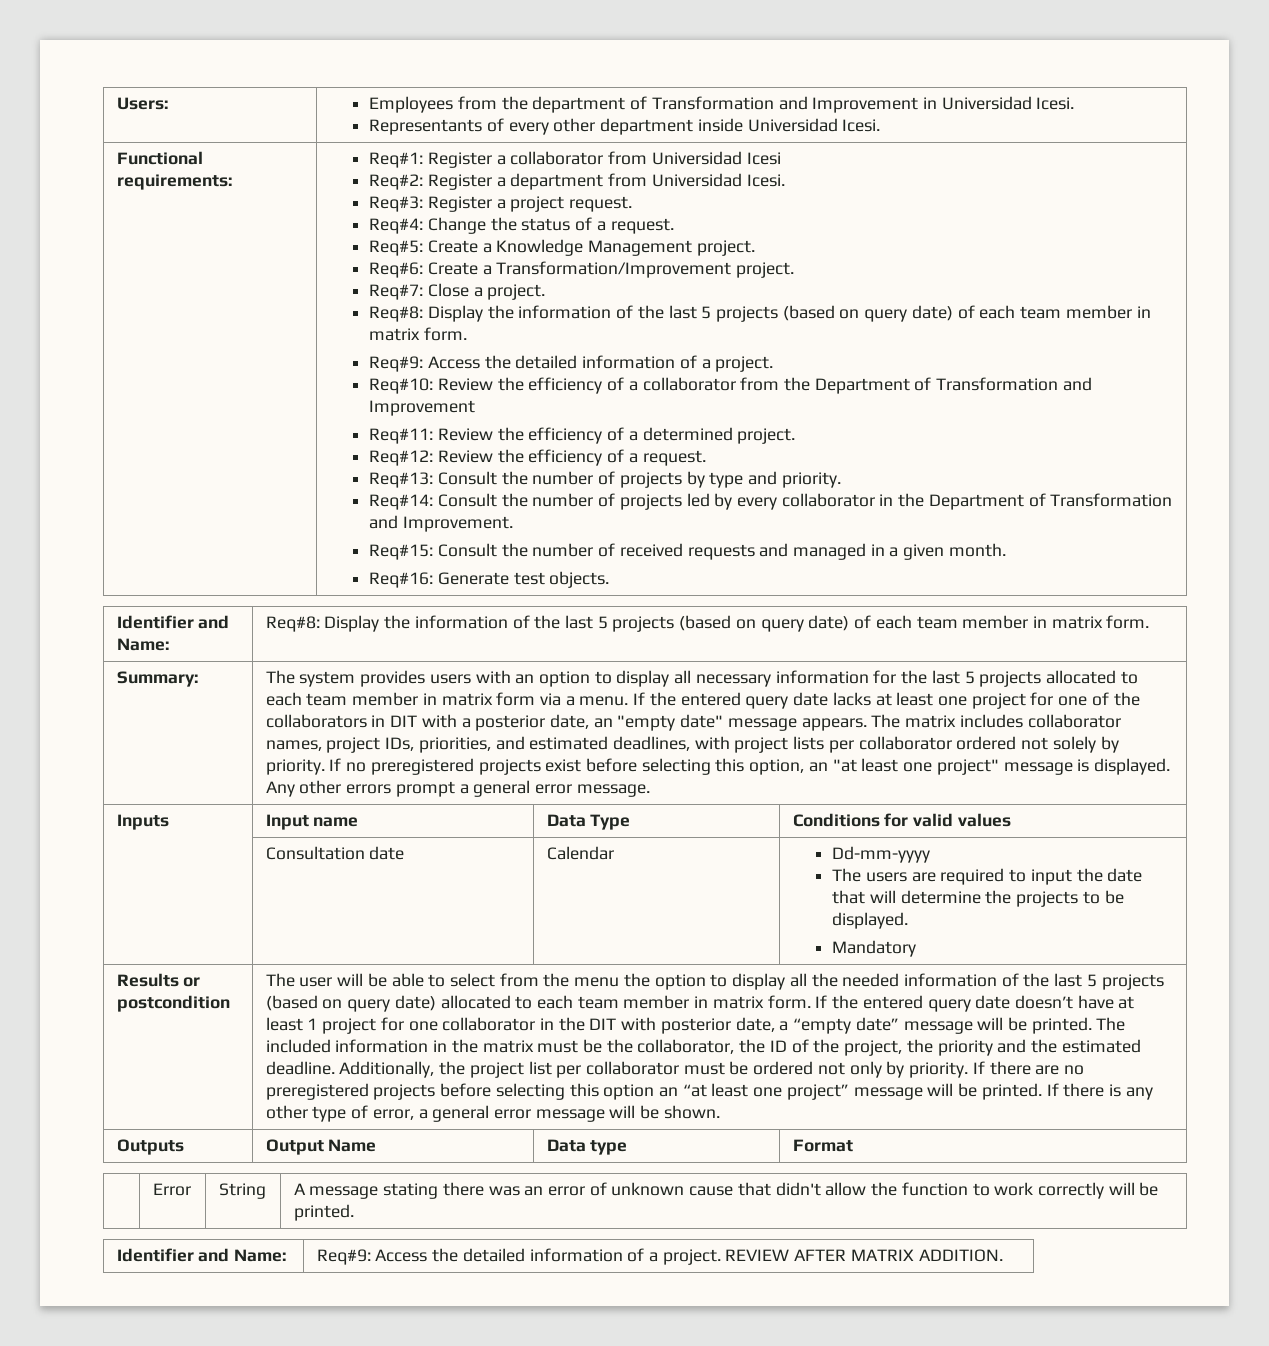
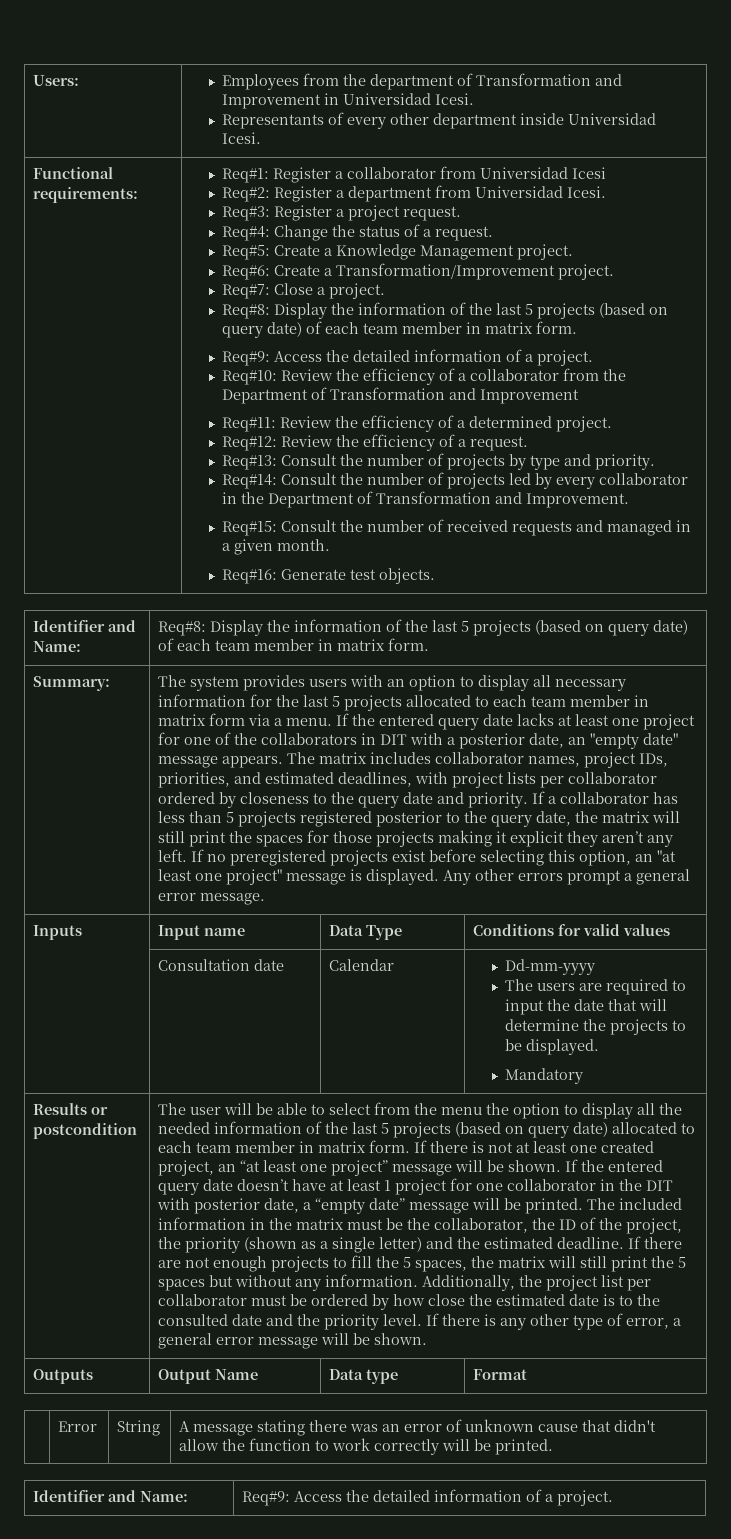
[1021,736,1119,753] [265,759,325,775] not solely by priority. -> [219,791,679,808] [158,811,681,827] [158,830,674,847] [158,849,188,862] by closeness to the query date and priority. If a collaborator has less than 5 projects registered posterior to the query date, the matrix will still print the spaces for those projects making it explicit they aren’t any left.
(828, 1001) none -> [430,1141,655,1153] [158,1159,579,1176] there is not at least one created project, an “at least one project” message will be shown. If
[997,1039,1141,1053] [265,1061,335,1075] and the estimated deadline. -> [244,1236,683,1253] [158,1255,687,1272] [158,1274,419,1291] (shown as a single letter) and the estimated deadline. If there are not enough projects to fill the 5 spaces, the matrix will still print the 5 spaces but without any information.
[817,1061,1084,1078] [265,1083,1042,1100] not only by priority. If there are no preregistered projects before selecting this option an “at least one project” message will be printed. -> [372,1294,661,1310] [158,1314,423,1330] by how close the estimated date is to the consulted date and the priority level.
[725,1249,1003,1262] REVIEW AFTER MATRIX ADDITION. -> (614, 1498) none

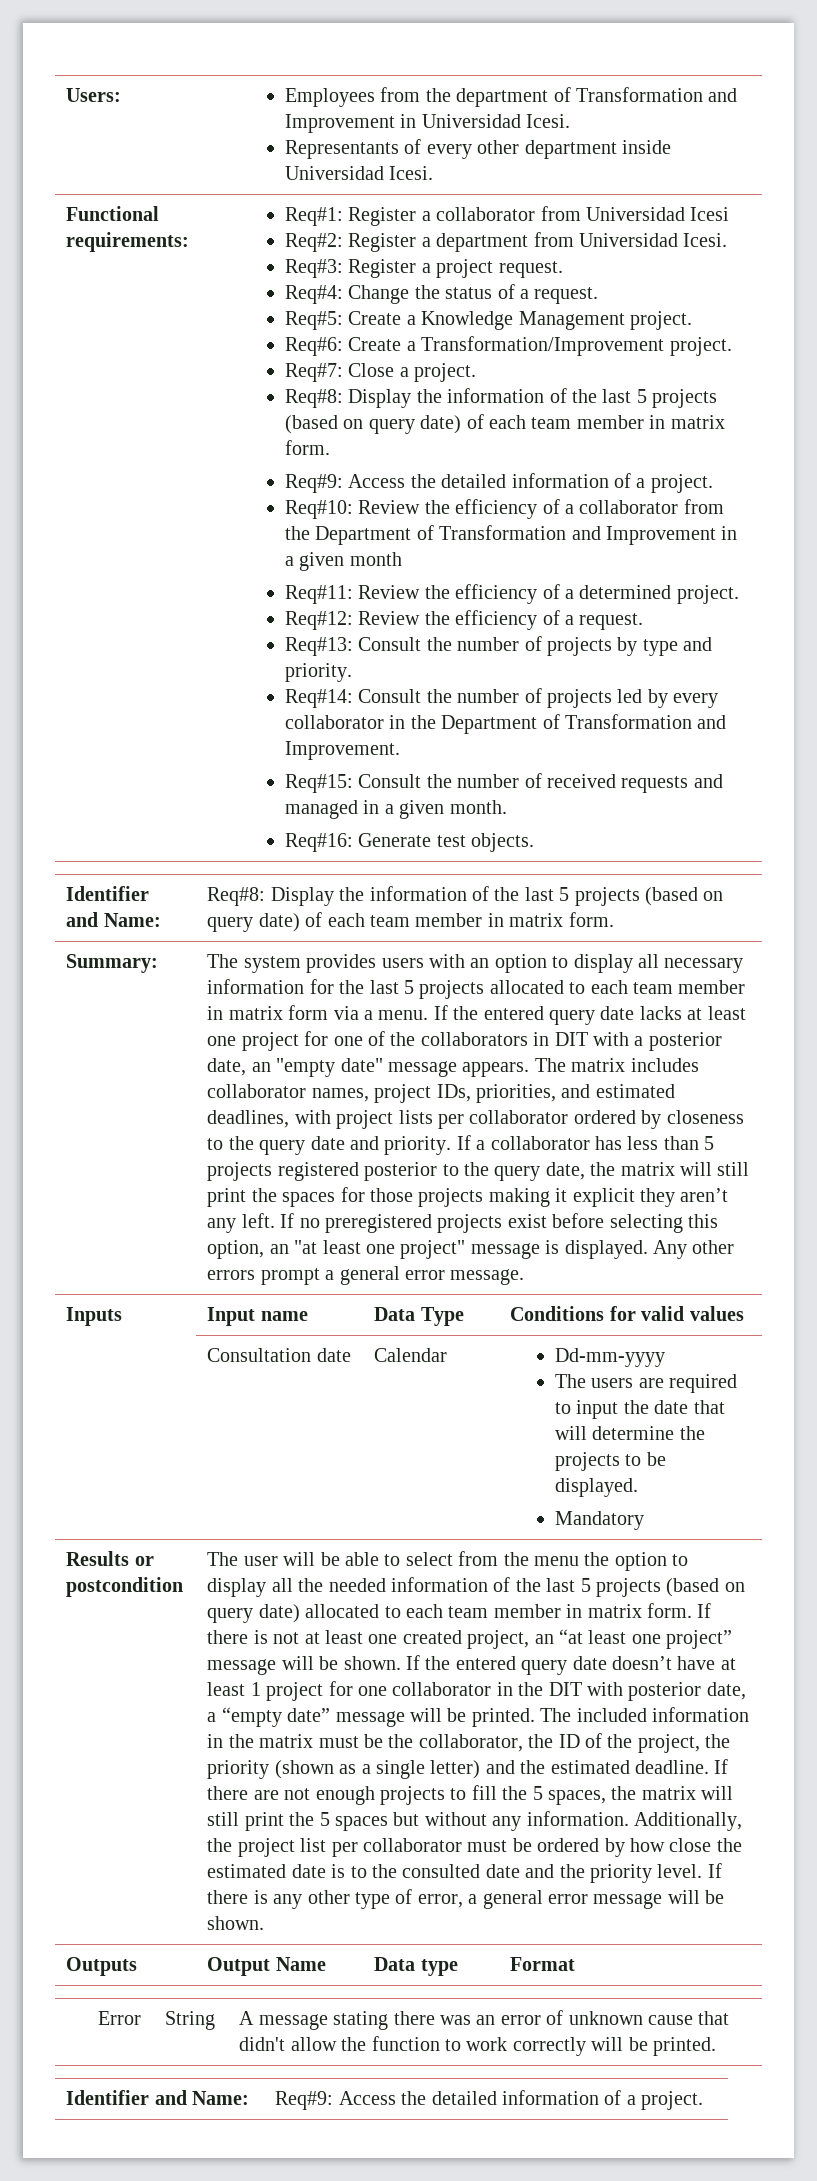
(580, 396) none -> [721,526,738,540] [285,552,402,571] in a given month

